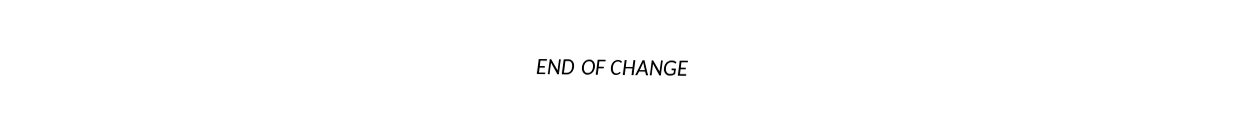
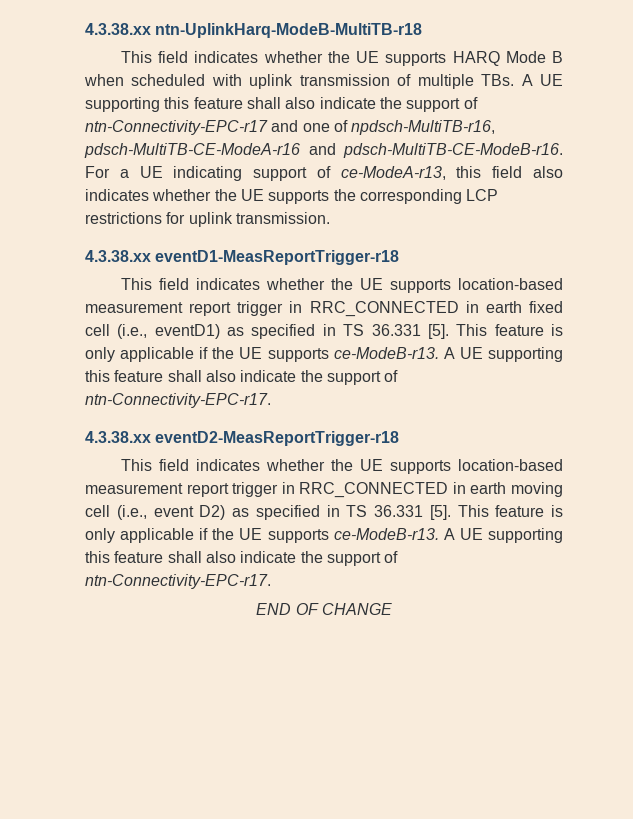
(534, 67) none -> [85,23,423,38] [120,51,563,66] [84,74,564,89] [85,97,478,112] [85,120,496,135] [84,143,563,158] [85,166,563,181] [85,189,499,204] [85,212,330,227] [85,250,400,265] [120,278,563,293] [85,301,563,317] [85,324,564,339] [85,347,563,362] [85,370,399,385] [85,393,271,408] [85,431,400,446] [120,459,563,474] [85,482,563,498] [85,505,563,520] [85,528,563,543] [85,551,399,566] [85,574,271,589] 4.3.38.xx ntn-UplinkHarq-ModeB-MultiTB-r18 // This field indicates whether the UE supports HARQ Mode B when scheduled with uplink transmission of multiple TBs. A UE supporting this feature shall also indicate the support of ntn-Connectivity-EPC-r17 and one of npdsch-MultiTB-r16, pdsch-MultiTB-CE-ModeA-r16 and pdsch-MultiTB-CE-ModeB-r16. For a UE indicating support of ce-ModeA-r13, this field also indicates whether the UE supports the corresponding LCP restrictions for uplink transmission. // 4.3.38.xx eventD1-MeasReportTrigger-r18 // This field indicates whether the UE supports location-based measurement report trigger in RRC_CONNECTED in earth fixed cell (i.e., eventD1) as specified in TS 36.331 [5]. This feature is only applicable if the UE supports ce-ModeB-r13. A UE supporting this feature shall also indicate the support of ntn-Connectivity-EPC-r17. // 4.3.38.xx eventD2-MeasReportTrigger-r18 // This field indicates whether the UE supports location-based measurement report trigger in RRC_CONNECTED in earth moving cell (i.e., event D2) as specified in TS 36.331 [5]. This feature is only applicable if the UE supports ce-ModeB-r13. A UE supporting this feature shall also indicate the support of ntn-Connectivity-EPC-r17. //

